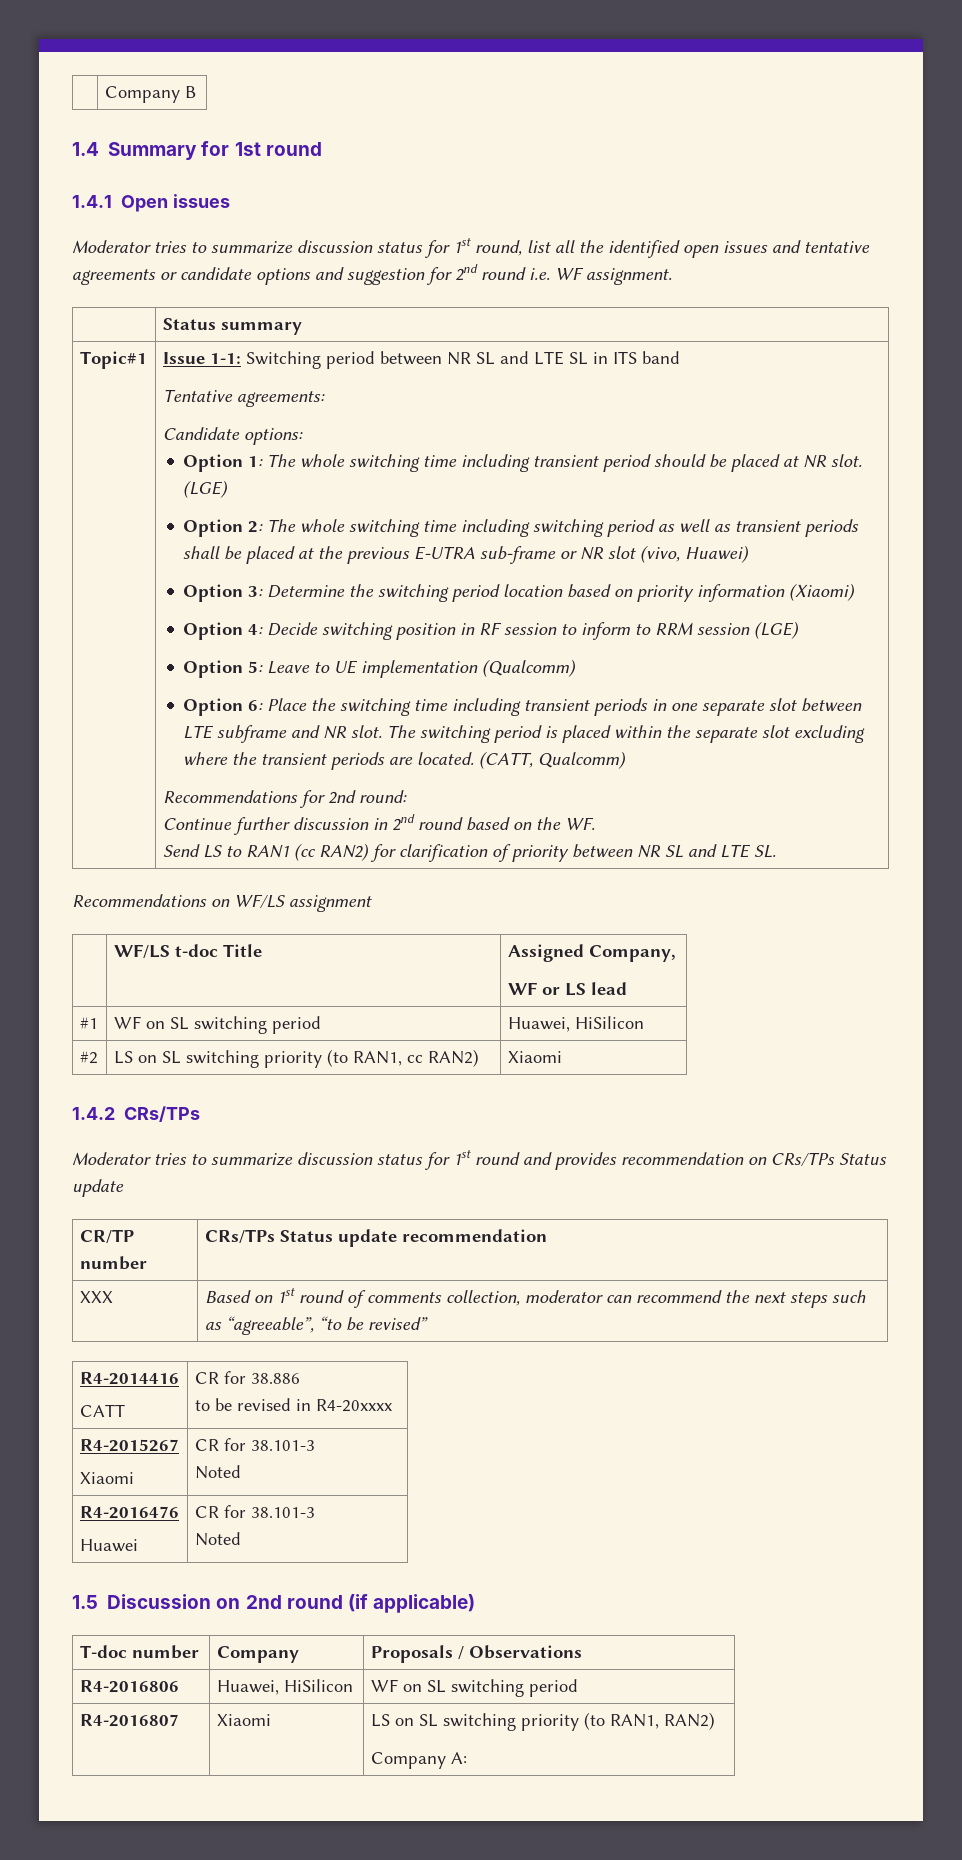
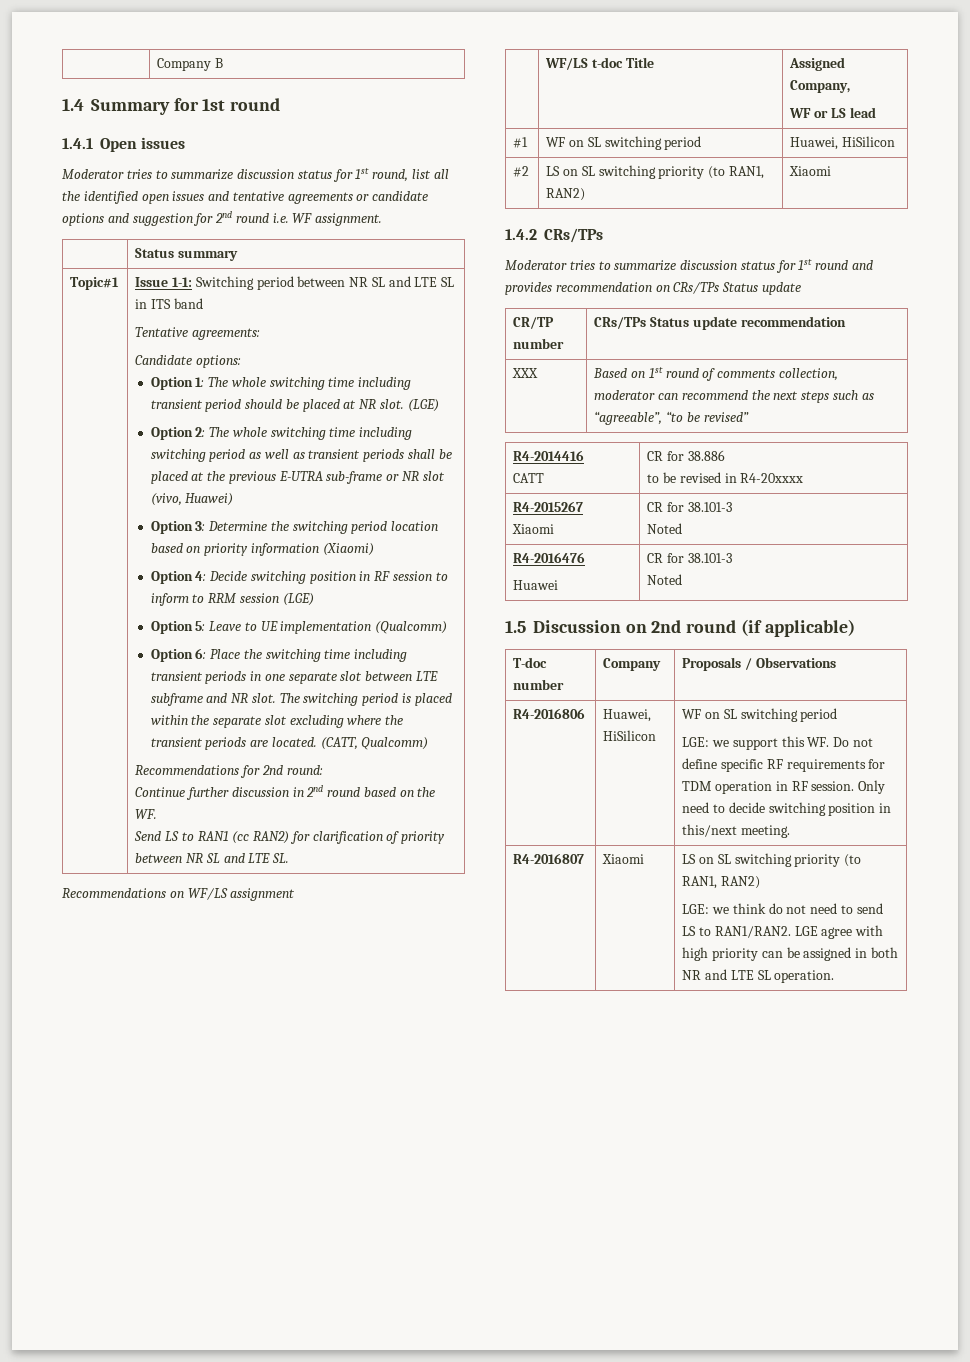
[406,1055,423,1063] cc -> (764, 172) none
(578, 1688) none -> [682,736,873,750] [682,758,886,772] [682,780,886,794] [682,802,892,816] [682,824,790,838] // LGE: we support this WF. Do not define specific RF requirements for TDM operation in RF session. Only need to decide switching position in this/next meeting.
[370,1752,467,1769] Company A: -> [682,903,883,914] [682,925,884,939] [682,947,898,961] [682,969,835,983] LGE: we think do not need to send LS to RAN1/RAN2. LGE agree with high priority can be assigned in both NR and LTE SL operation.

